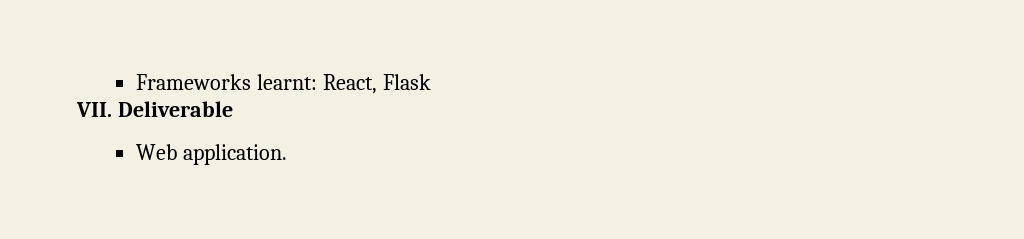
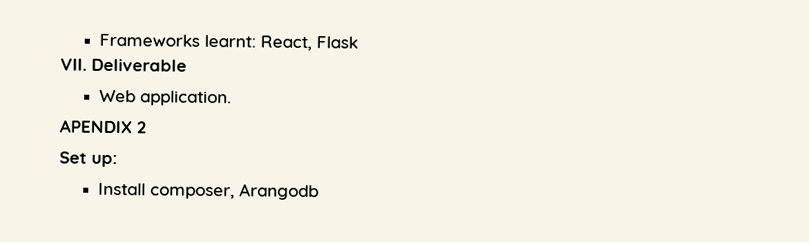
(288, 154) none -> [59,119,146,134] [59,151,118,168] [98,182,320,201] // APENDIX 2 // Set up: // Install composer, Arangodb

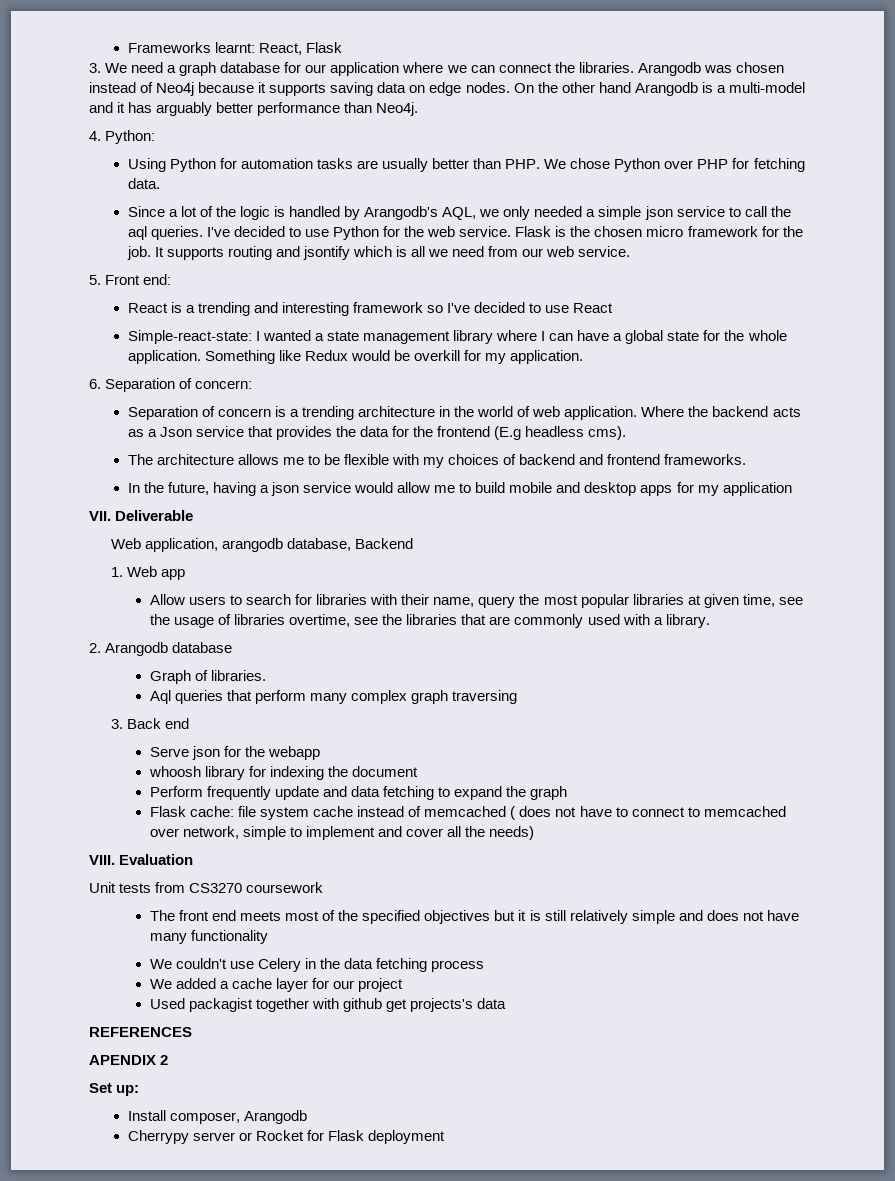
[60,58,187,72] [99,89,233,107] VII. Deliverable // Web application. -> [89,62,784,76] [89,82,805,96] [89,102,419,116] [89,130,156,144] [127,158,805,172] [127,178,160,189] [127,206,791,220] [127,226,803,240] [126,246,631,260] [89,274,172,285] [127,302,614,316] [127,330,787,344] [127,350,584,364] [89,378,253,392] [127,406,801,420] [127,426,627,440] [127,454,747,468] [127,482,792,496] [89,510,194,521] [111,538,414,552] [111,566,186,580] [149,594,803,608] [149,614,710,628] [89,642,233,656] [149,670,267,684] [149,690,518,704] [111,718,190,729] [149,746,321,760] [148,766,419,780] [149,786,568,800] [149,806,786,820] [149,826,535,840] [89,854,194,865] [89,882,324,893] [149,910,799,924] [149,930,269,944] [149,958,485,972] [149,978,404,992] [149,998,507,1012] [89,1027,192,1037] 3. We need a graph database for our application where we can connect the libraries. Arangodb was chosen instead of Neo4j because it supports saving data on edge nodes. On the other hand Arangodb is a multi-model and it has arguably better performance than Neo4j. // 4. Python: // Using Python for automation tasks are usually better than PHP. We chose Python over PHP for fetching data. // Since a lot of the logic is handled by Arangodb's AQL, we only needed a simple json service to call the aql queries. I've decided to use Python for the web service. Flask is the chosen micro framework for the job. It supports routing and jsontify which is all we need from our web service. // 5. Front end: // React is a trending and interesting framework so I've decided to use React // Simple-react-state: I wanted a state management library where I can have a global state for the whole application. Something like Redux would be overkill for my application. // 6. Separation of concern: // Separation of concern is a trending architecture in the world of web application. Where the backend acts as a Json service that provides the data for the frontend (E.g headless cms). // The architecture allows me to be flexible with my choices of backend and frontend frameworks. // In the future, having a json service would allow me to build mobile and desktop apps for my application // VII. Deliverable // Web application, arangodb database, Backend // 1. Web app // Allow users to search for libraries with their name, query the most popular libraries at given time, see the usage of libraries overtime, see the libraries that are commonly used with a library. // 2. Arangodb database // Graph of libraries. // Aql queries that perform many complex graph traversing // 3. Back end // Serve json for the webapp // whoosh library for indexing the document // Perform frequently update and data fetching to expand the graph // Flask cache: file system cache instead of memcached ( does not have to connect to memcached over network, simple to implement and cover all the needs) // VIII. Evaluation // Unit tests from CS3270 coursework // The front end meets most of the specified objectives but it is still relatively simple and does not have many functionality // We couldn't use Celery in the data fetching process // We added a cache layer for our project // Used packagist together with github get projects's data // REFERENCES
(320, 192) none -> [127,1130,446,1144] // Cherrypy server or Rocket for Flask deployment

